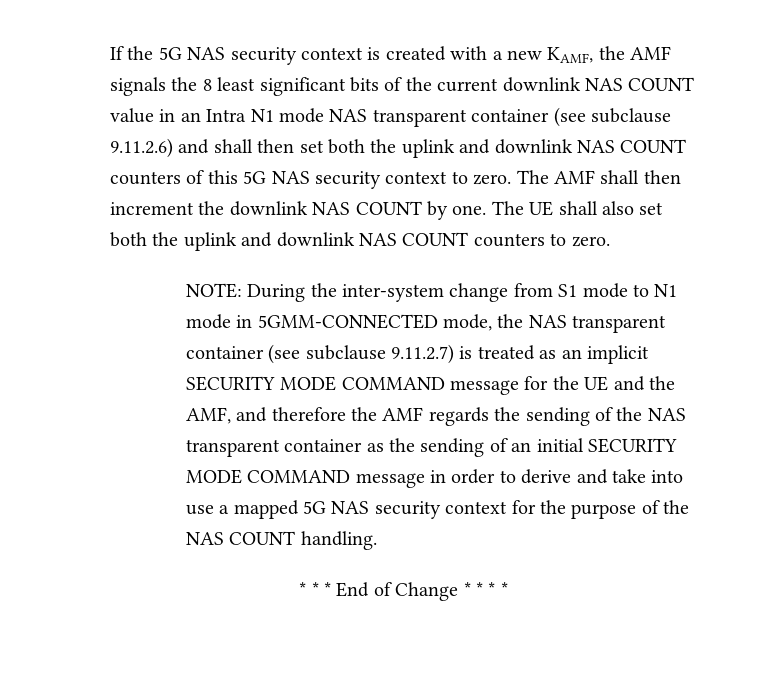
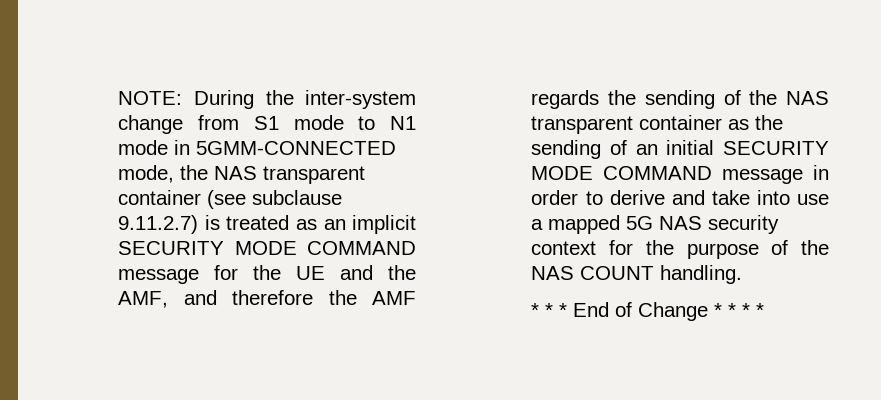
[110,46,672,65] [110,77,695,96] [110,107,671,127] [110,138,687,158] [110,170,681,189] [110,201,664,220] [110,232,610,251] If the 5G NAS security context is created with a new KAMF, the AMF signals the 8 least significant bits of the current downlink NAS COUNT value in an Intra N1 mode NAS transparent container (see subclause 9.11.2.6) and shall then set both the uplink and downlink NAS COUNT counters of this 5G NAS security context to zero. The AMF shall then increment the downlink NAS COUNT by one. The UE shall also set both the uplink and downlink NAS COUNT counters to zero. // -> (118, 98) none

